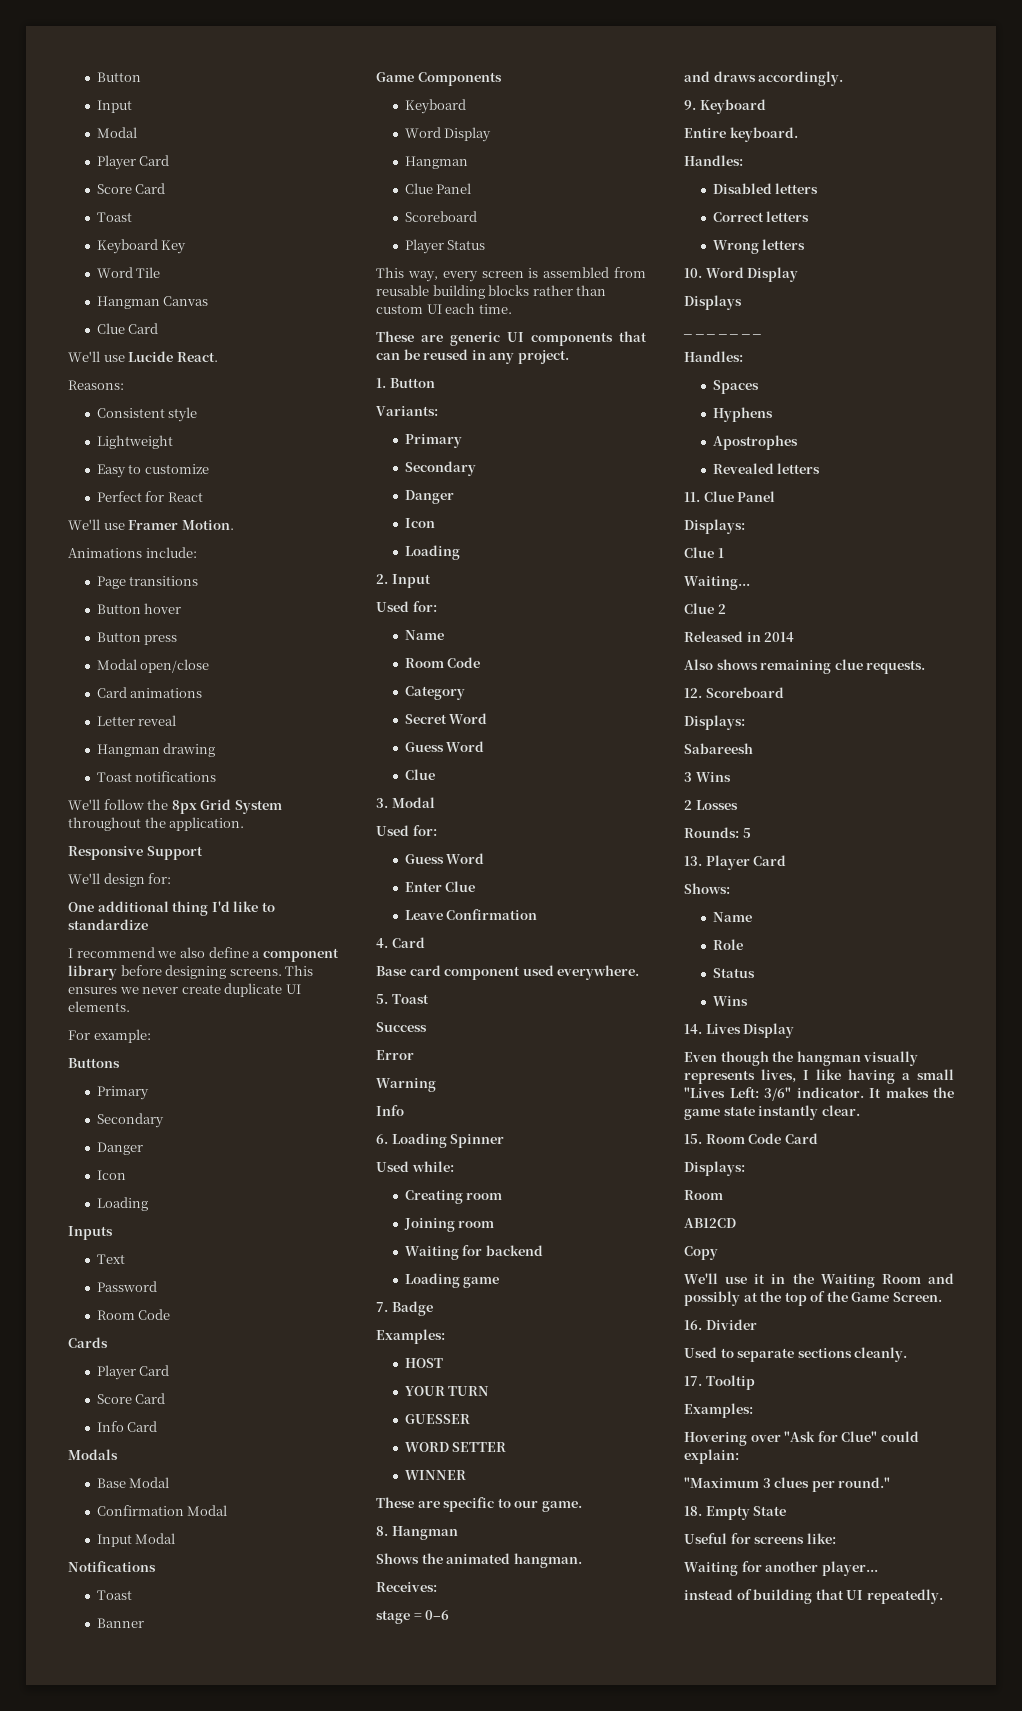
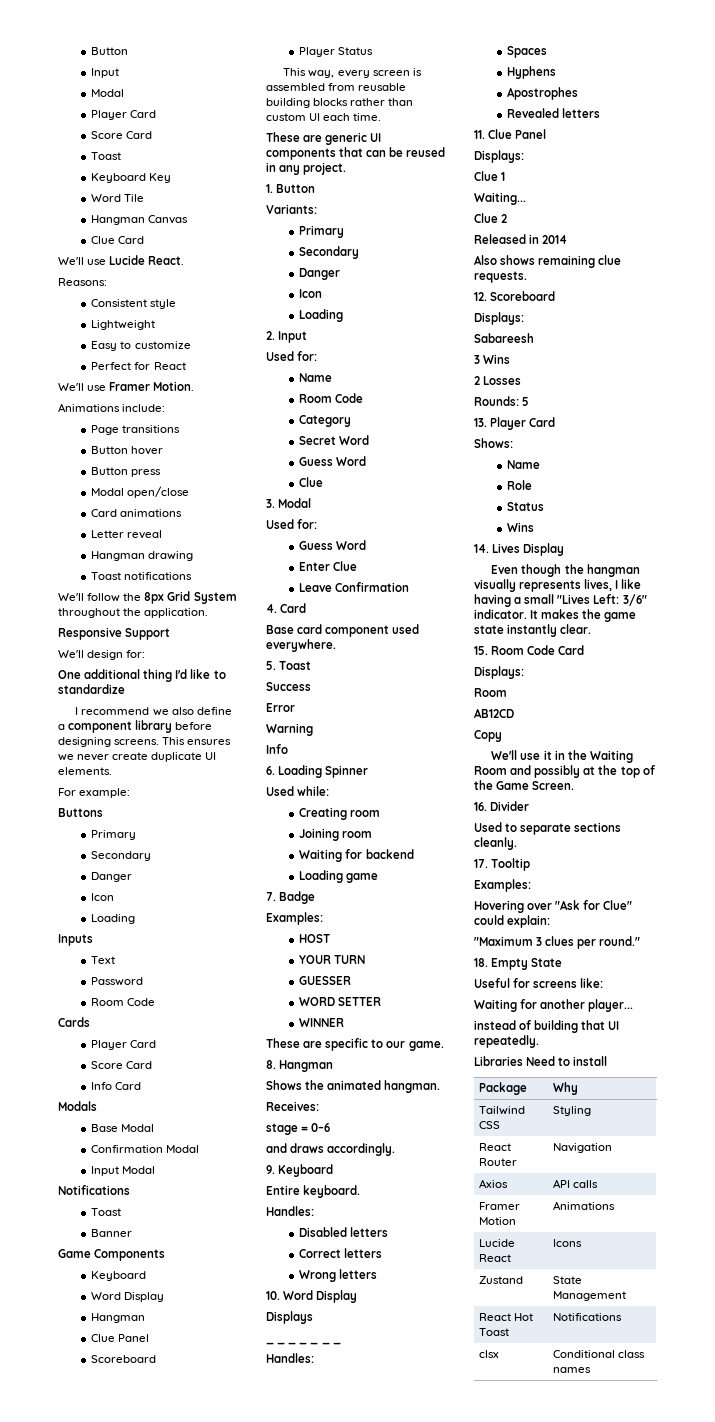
(943, 1596) none -> [474,1056,608,1066] [478,1082,527,1095] [552,1082,578,1095] [478,1106,525,1115] [478,1121,500,1129] [552,1106,591,1116] [478,1143,511,1151] [478,1158,517,1166] [552,1143,612,1153] [478,1179,508,1188] [552,1179,599,1188] [478,1202,520,1210] [478,1217,516,1225] [552,1201,615,1210] [478,1239,515,1247] [478,1254,511,1262] [552,1239,582,1247] [478,1276,523,1284] [552,1276,582,1284] [552,1291,626,1301] [478,1313,534,1321] [478,1328,509,1336] [552,1313,622,1321] [478,1350,499,1358] [552,1350,646,1358] [552,1367,591,1373] // Libraries Need to install // Package | Why // Tailwind CSS | Styling // React Router | Navigation // Axios | API calls // Framer Motion | Animations // Lucide React | Icons // Zustand | State Management // React Hot Toast | Notifications // clsx | Conditional class names

